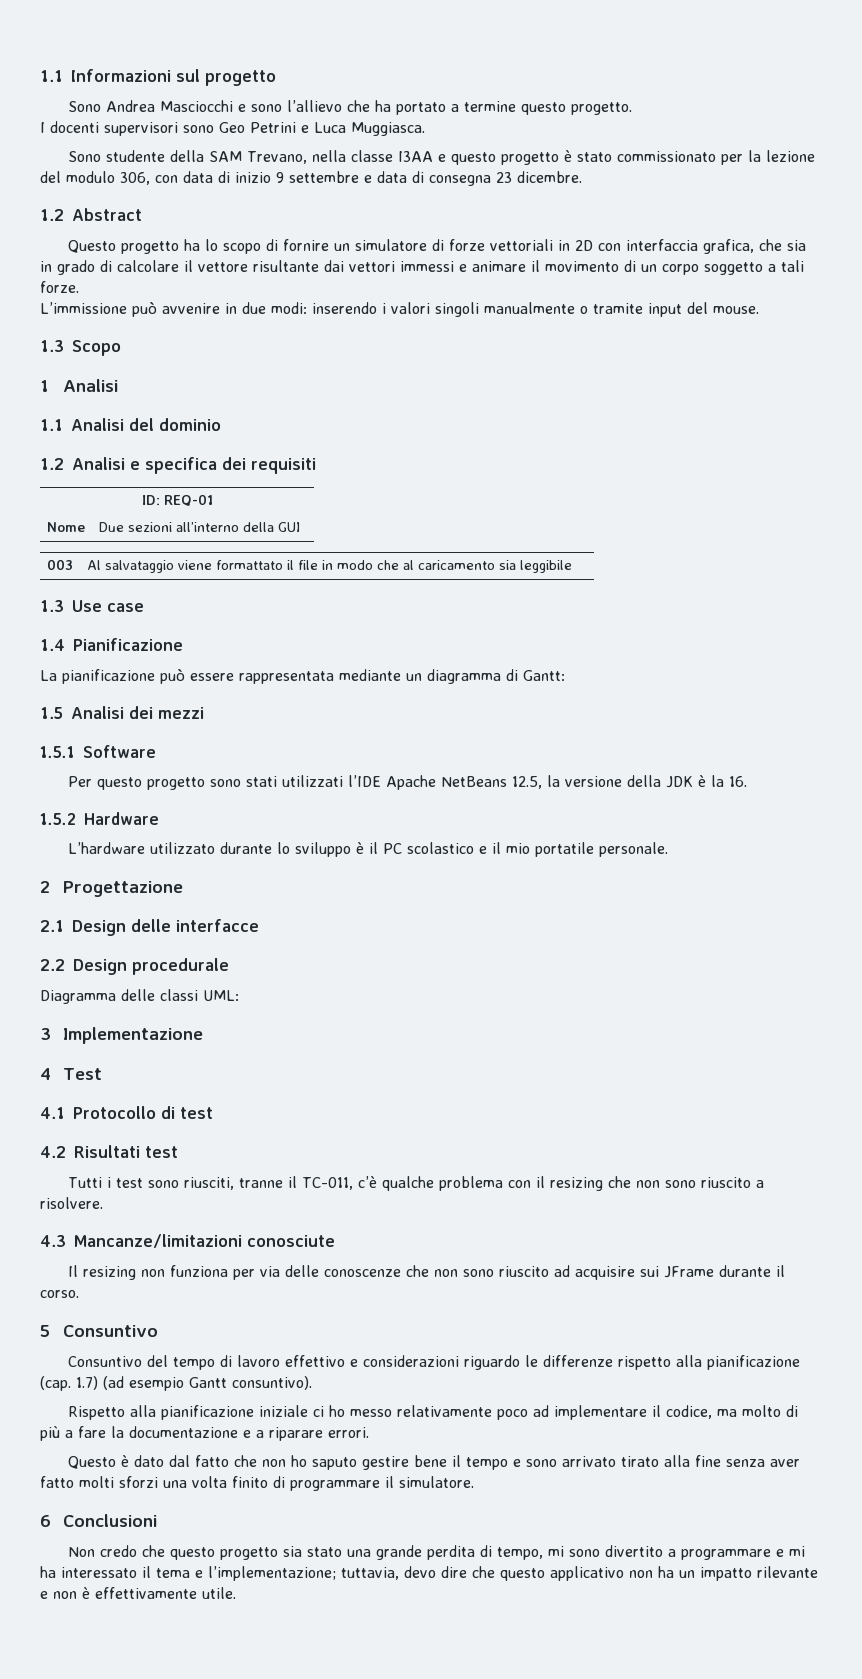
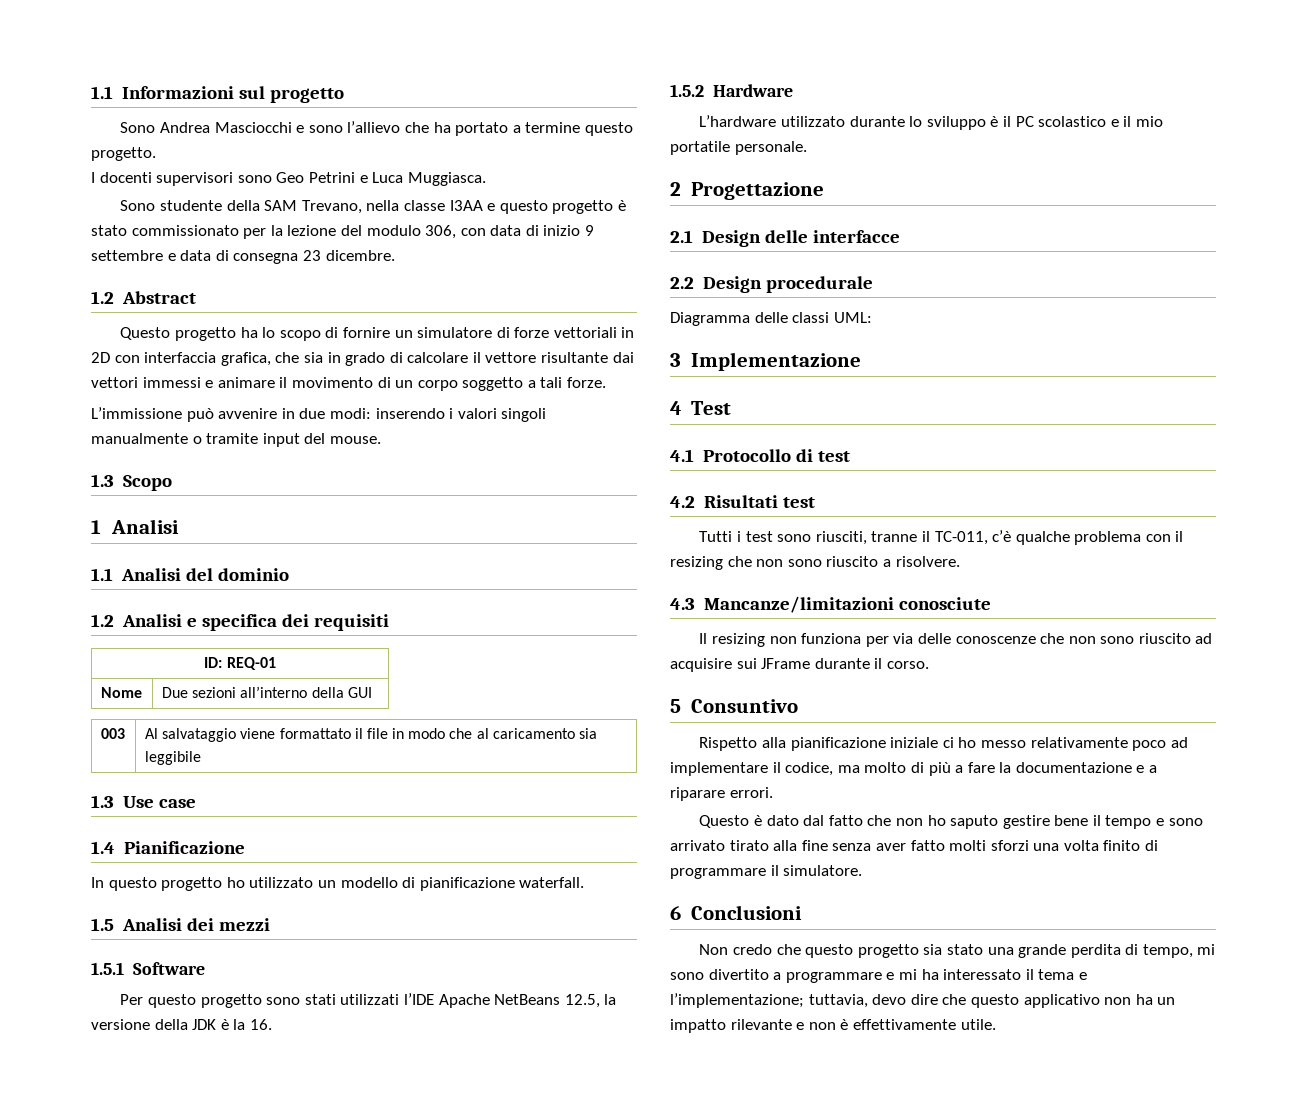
[40,669,565,684] La pianificazione può essere rappresentata mediante un diagramma di Gantt: -> [91,877,585,891] In questo progetto ho utilizzato un modello di pianificazione waterfall.
[67,1355,800,1370] [40,1376,312,1391] // Consuntivo del tempo di lavoro effettivo e considerazioni riguardo le differenze rispetto alla pianificazione (cap. 1.7) (ad esempio Gantt consuntivo). -> (798, 706) none

